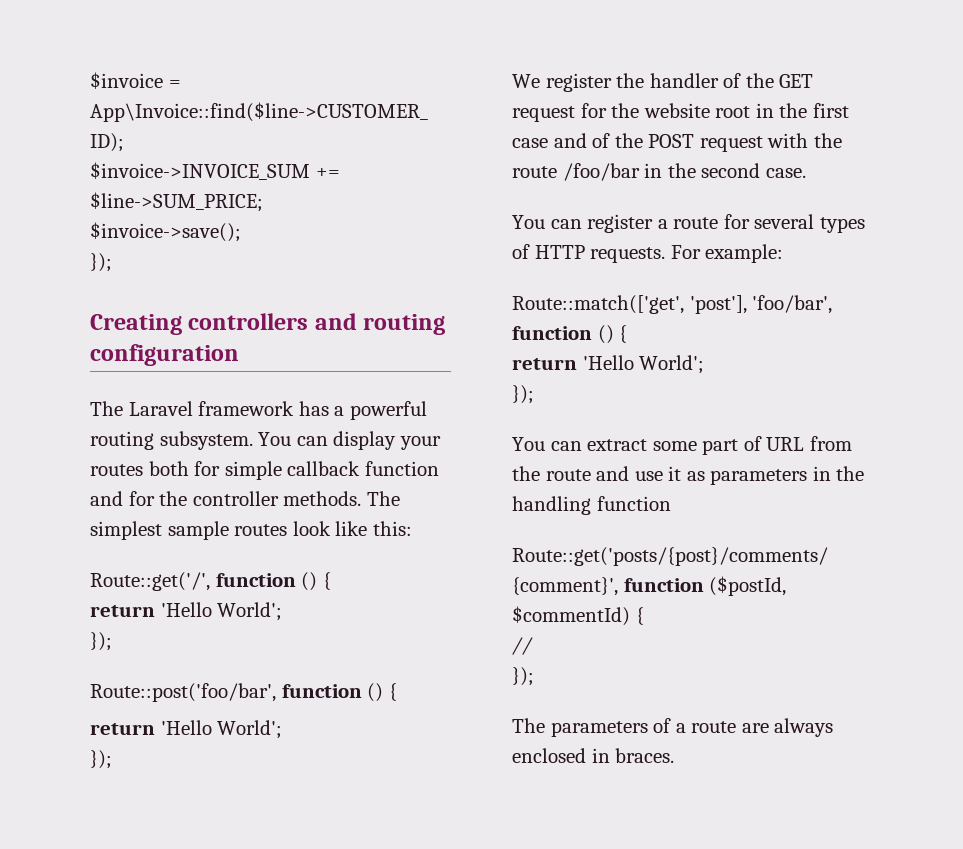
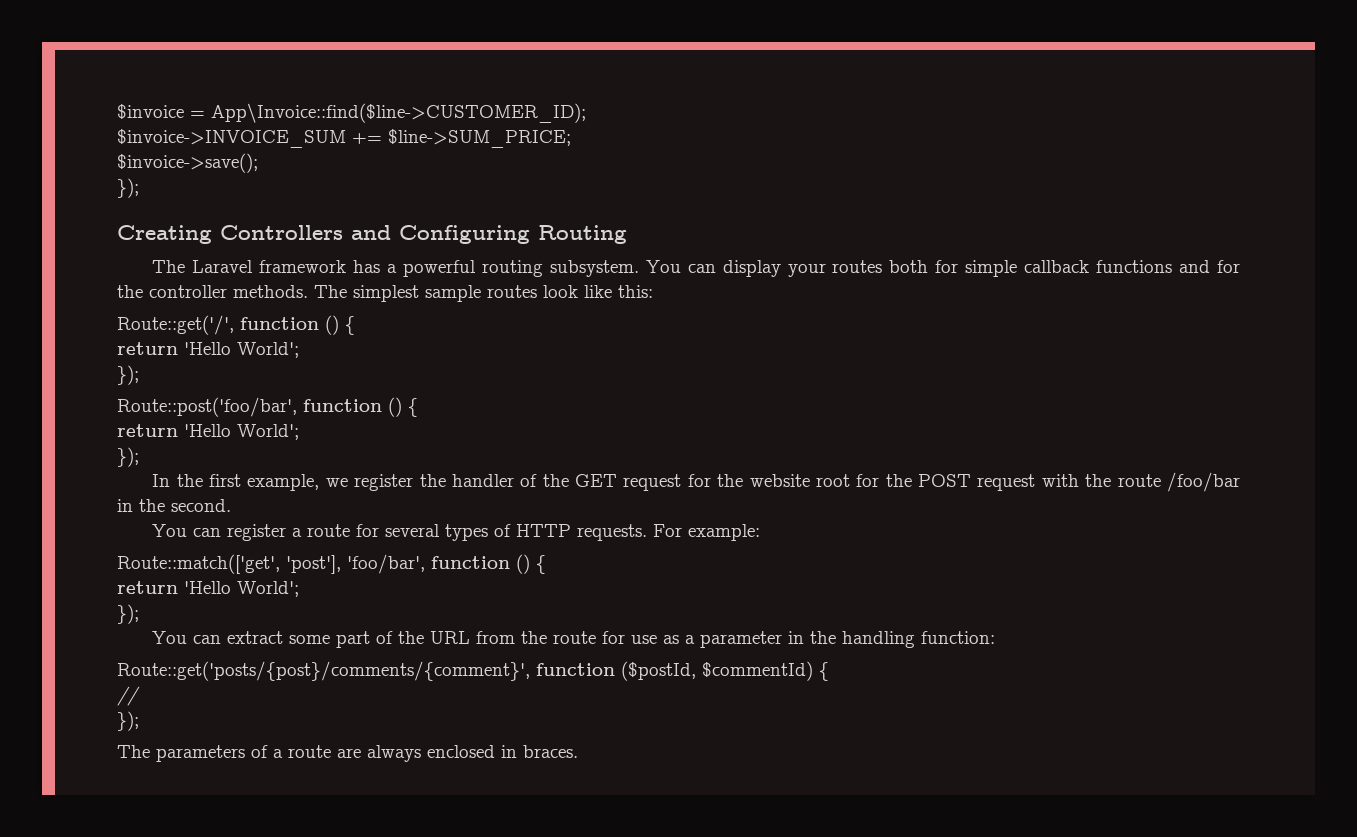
[188,313,446,335] [90,344,239,366] controllers and routing configuration -> [220,225,627,244] Controllers and Configuring Routing
[364,461,439,476] function -> [1096,260,1173,273] functions
[512,74,540,88] We -> [152,474,348,491] In the first example, we
[755,103,849,118] [512,133,611,148] in the first case and of -> [856,474,880,487] for
[701,163,806,178] second case. -> [171,499,231,512] second.
(762, 443) none -> [398,631,425,644] the
[596,466,808,485] and use it as parameters -> [602,631,783,648] for use as a parameter
[596,496,671,511] function -> [921,631,996,644] function:

